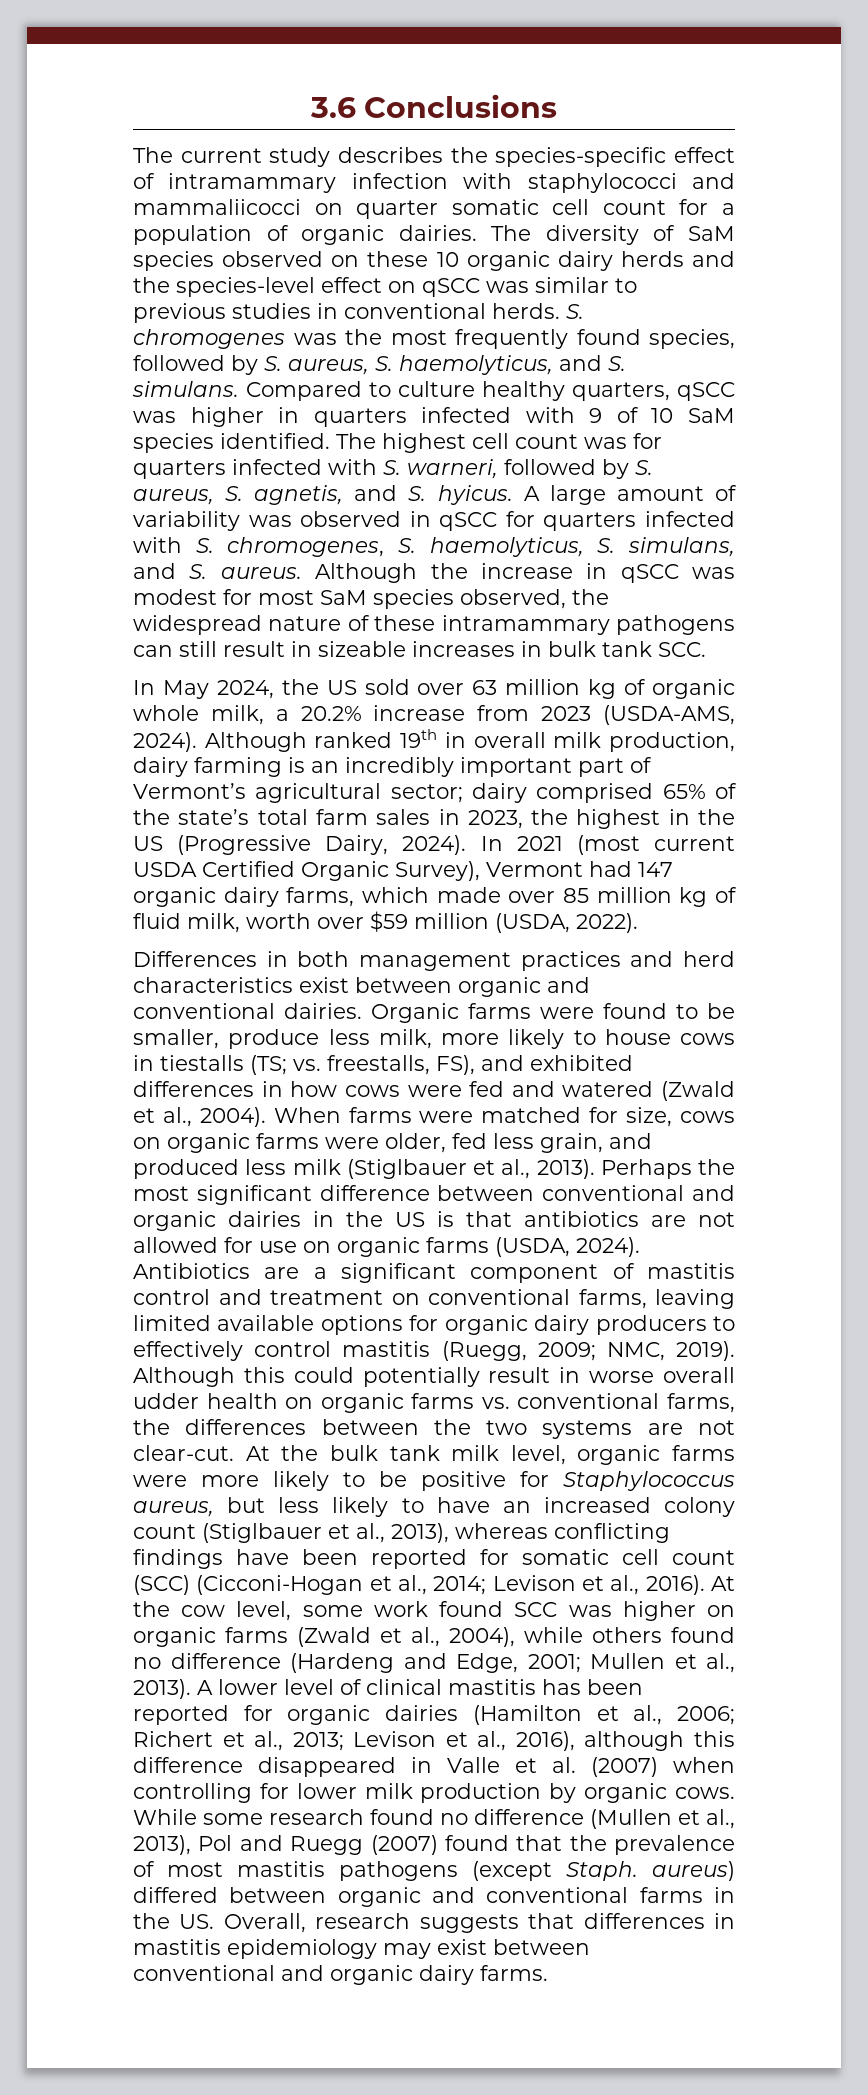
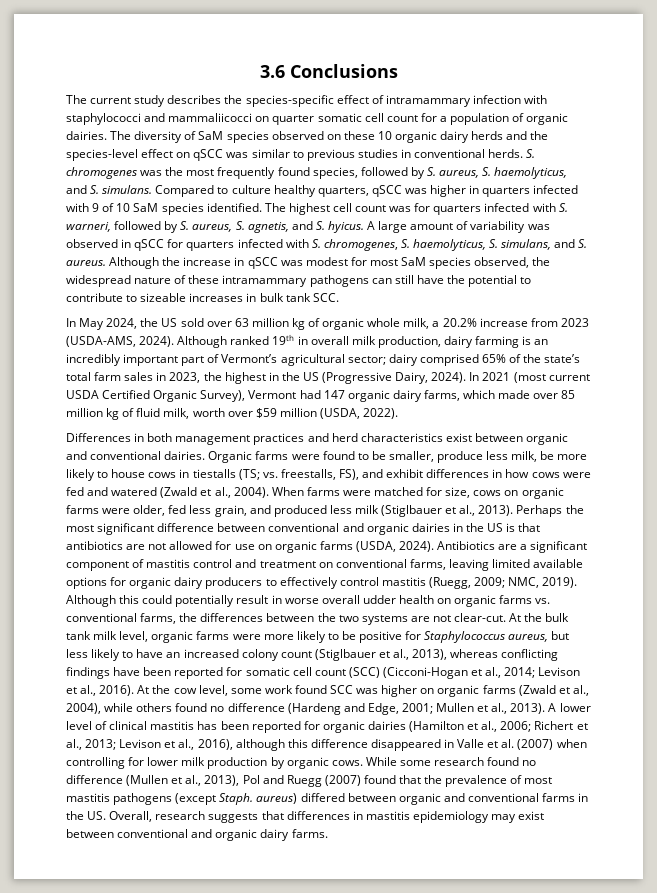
[223,641,312,657] result in -> [416,275,532,287] [66,293,138,302] have the potential to contribute to
(432, 1039) none -> [540,451,555,460] be
[530,1055,633,1071] exhibited -> [386,469,424,478] exhibit

